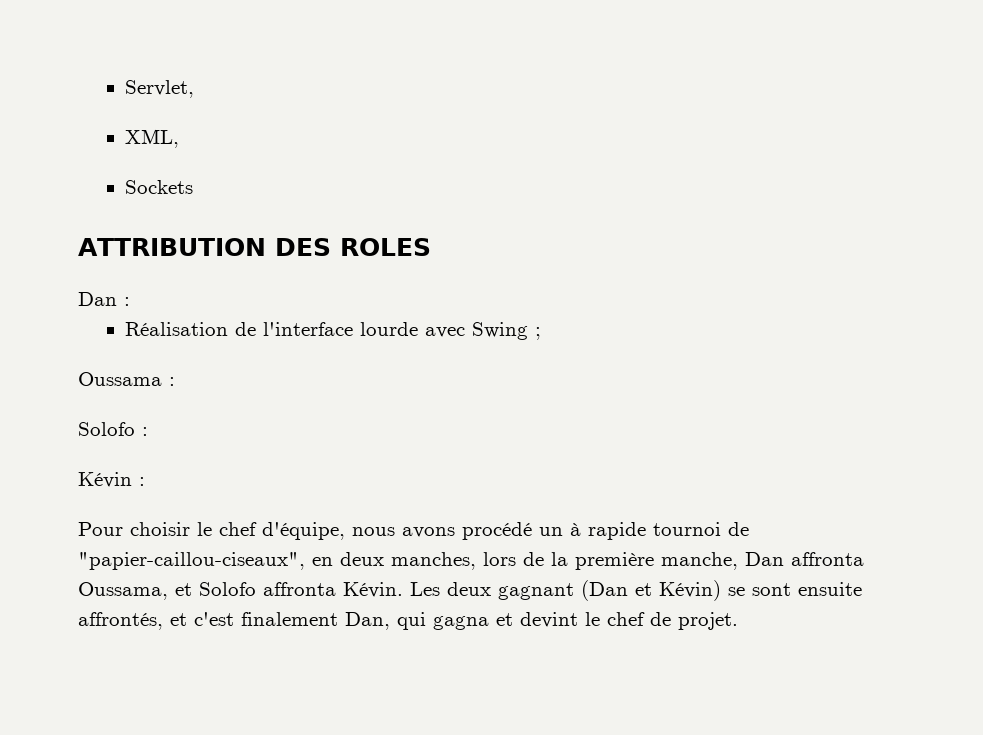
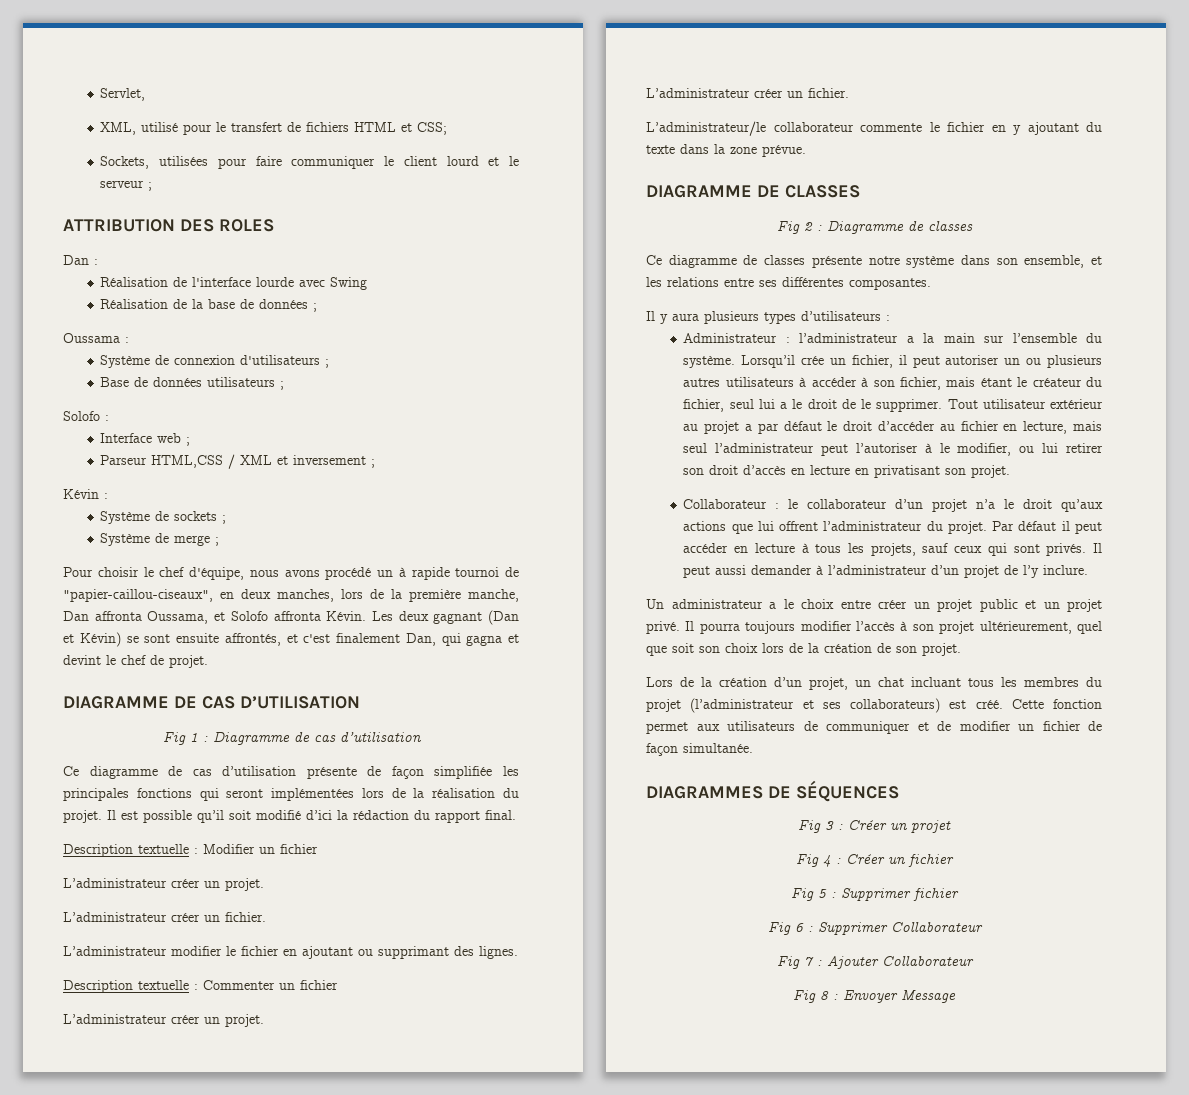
[125,180,194,194] // Sockets -> [141,122,448,135] [100,156,519,169] [100,180,153,191] utilisé pour le transfert de fichiers HTML et CSS; // Sockets, utilisées pour faire communiquer le client lourd et le serveur ;
[535,327,542,340] [78,372,175,386] [78,422,148,436] [78,472,145,488] ; // Oussama : // Solofo : // Kévin : -> [100,299,318,312] [63,333,129,343] [100,355,330,368] [100,377,285,390] [63,411,109,421] [100,433,191,446] [100,454,376,469] [63,489,108,499] [100,511,227,524] [100,533,220,546] // Réalisation de la base de données ; // Oussama : // Système de connexion d'utilisateurs ; // Base de données utilisateurs ; // Solofo : // Interface web ; // Parseur HTML,CSS / XML et inversement ; // Kévin : // Système de sockets ; // Système de merge ;
(738, 621) none -> [63,696,360,709] [162,731,422,745] [63,766,519,779] [63,788,519,801] [63,810,516,823] [63,844,318,857] [63,878,264,891] [63,912,266,922] [63,946,518,959] [63,980,338,993] [63,1014,264,1027] [646,88,849,98] [646,121,1102,136] [646,144,806,157] [646,185,860,198] [776,220,973,234] [646,255,1102,268] [646,277,931,290] [646,311,890,324] [683,333,1102,343] [683,355,1102,368] [683,377,1102,390] [683,399,1103,412] [683,421,1102,434] [683,443,1103,456] [683,465,1011,478] [683,499,1103,512] [683,521,1102,534] [683,543,1102,556] [683,565,1089,578] [646,599,1102,612] [646,621,1102,634] [646,643,961,656] [646,677,1102,690] [646,698,1102,713] [646,721,1102,734] [646,743,753,756] [646,780,899,802] [798,820,951,833] [796,854,954,867] [791,888,959,901] [767,922,983,935] [776,956,974,969] [793,989,956,1003] // DIAGRAMME DE CAS D’UTILISATION // Fig 1 : Diagramme de cas d’utilisation // Ce diagramme de cas d’utilisation présente de façon simplifiée les principales fonctions qui seront implémentées lors de la réalisation du projet. Il est possible qu’il soit modifié d’ici la rédaction du rapport final. // Description textuelle : Modifier un fichier // L’administrateur créer un projet. // L’administrateur créer un fichier. // L’administrateur modifier le fichier en ajoutant ou supprimant des lignes. // Description textuelle : Commenter un fichier // L’administrateur créer un projet. // L’administrateur créer un fichier. // L’administrateur/le collaborateur commente le fichier en y ajoutant du texte dans la zone prévue. // DIAGRAMME DE CLASSES // Fig 2 : Diagramme de classes // Ce diagramme de classes présente notre système dans son ensemble, et les relations entre ses différentes composantes. // Il y aura plusieurs types d’utilisateurs : // Administrateur : l’administrateur a la main sur l’ensemble du système. Lorsqu’il crée un fichier, il peut autoriser un ou plusieurs autres utilisateurs à accéder à son fichier, mais étant le créateur du fichier, seul lui a le droit de le supprimer. Tout utilisateur extérieur au projet a par défaut le droit d’accéder au fichier en lecture, mais seul l’administrateur peut l’autoriser à le modifier, ou lui retirer son droit d’accès en lecture en privatisant son projet. // Collaborateur : le collaborateur d’un projet n’a le droit qu’aux actions que lui offrent l’administrateur du projet. Par défaut il peut accéder en lecture à tous les projets, sauf ceux qui sont privés. Il peut aussi demander à l’administrateur d’un projet de l’y inclure. // Un administrateur a le choix entre créer un projet public et un projet privé. Il pourra toujours modifier l’accès à son projet ultérieurement, quel que soit son choix lors de la création de son projet. // Lors de la création d’un projet, un chat incluant tous les membres du projet (l’administrateur et ses collaborateurs) est créé. Cette fonction permet aux utilisateurs de communiquer et de modifier un fichier de façon simultanée. // DIAGRAMMES DE SÉQUENCES // Fig 3 : Créer un projet // Fig 4 : Créer un fichier // Fig 5 : Supprimer fichier // Fig 6 : Supprimer Collaborateur // Fig 7 : Ajouter Collaborateur // Fig 8 : Envoyer Message

